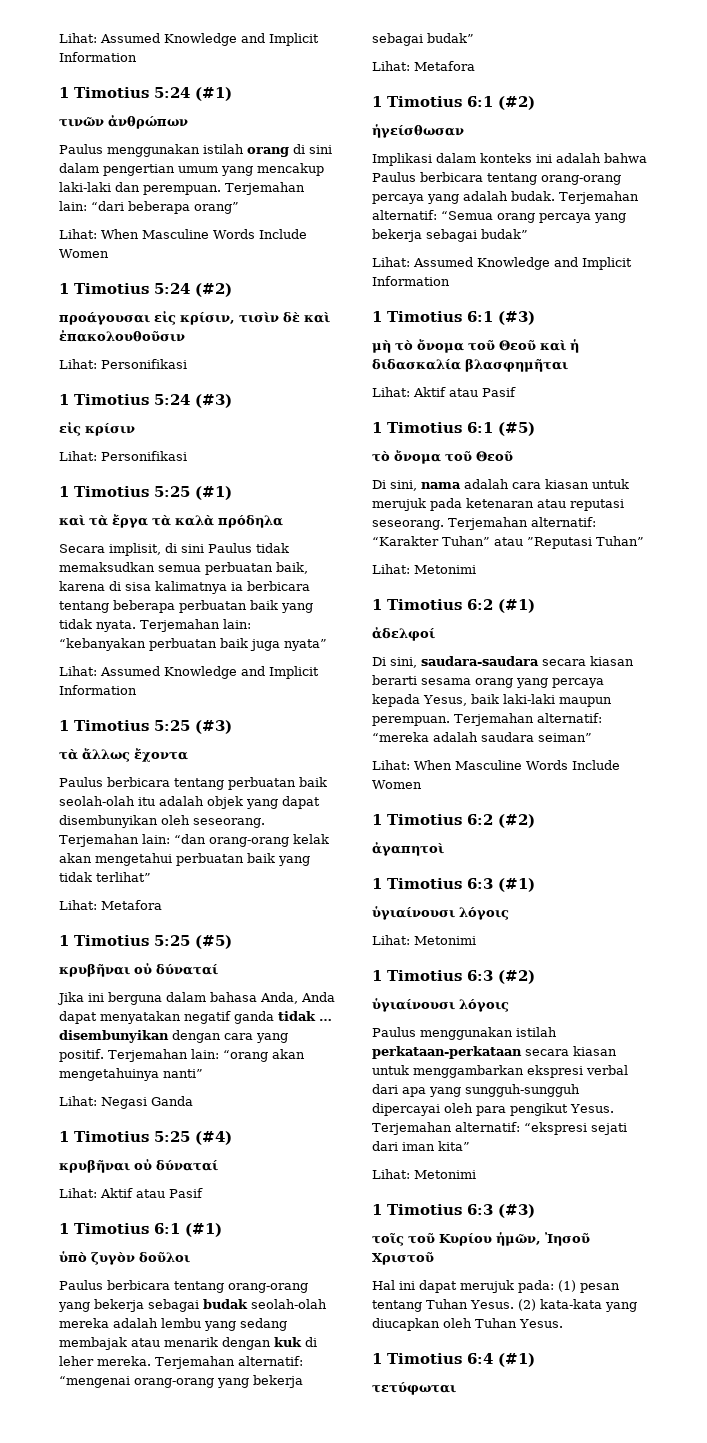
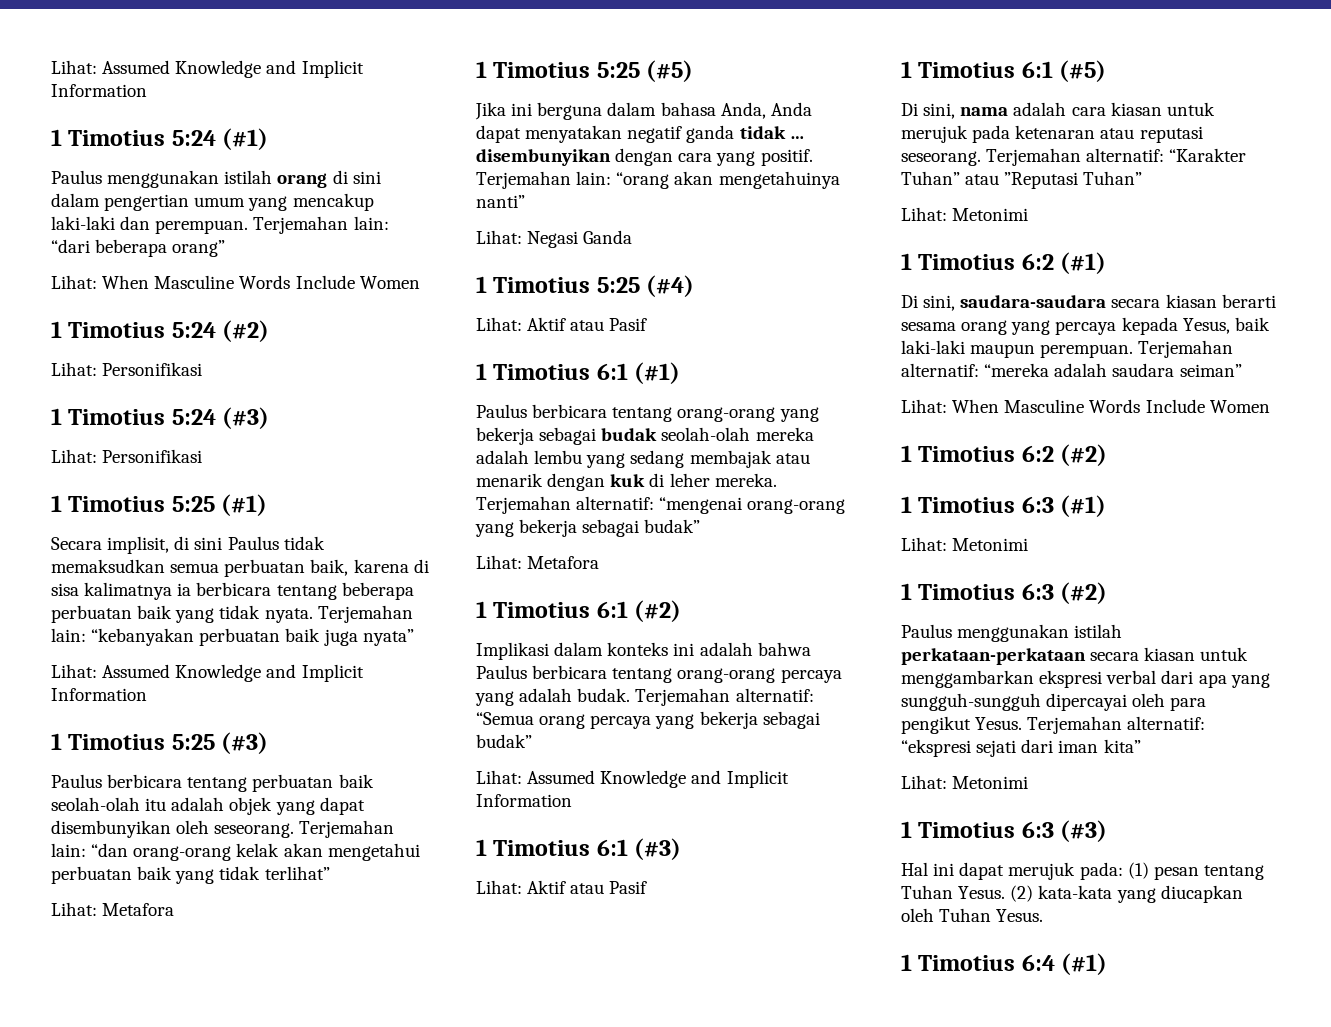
[59,115,188,129] // τινῶν ἀνθρώπων -> (269, 139) none
[59,311,330,325] [59,330,185,342] // προάγουσαι εἰς κρίσιν, τισὶν δὲ καὶ ἐπακολουθοῦσιν -> (270, 331) none
[59,422,135,436] // εἰς κρίσιν -> (270, 418) none
[59,514,283,528] // καὶ τὰ ἔργα τὰ καλὰ πρόδηλα -> (268, 505) none
[59,748,188,762] // τὰ ἄλλως ἔχοντα -> (269, 743) none
[59,963,218,977] // κρυβῆναι οὐ δύναταί -> (694, 71) none
[59,1159,218,1173] // κρυβῆναι οὐ δύναταί -> (695, 286) none
[59,1251,190,1265] // ὑπὸ ζυγὸν δοῦλοι -> (681, 373) none
[372,124,464,138] // ἡγείσθωσαν -> (682, 611) none
[372,339,579,353] [372,358,568,372] // μὴ τὸ ὄνομα τοῦ Θεοῦ καὶ ἡ διδασκαλία βλασφημῆται -> (682, 849) none
[372,450,513,464] // τὸ ὄνομα τοῦ Θεοῦ -> (1107, 71) none
[372,627,435,641] // ἀδελφοί -> (1107, 263) none
[372,842,444,856] // ἀγαπητοὶ -> (1108, 455) none
[372,906,509,920] // ὑγιαίνουσι λόγοις -> (1107, 506) none
[372,998,509,1012] // ὑγιαίνουσι λόγοις -> (1108, 593) none
[372,1232,590,1246] [372,1252,434,1265] // τοῖς τοῦ Κυρίου ἡμῶν, Ἰησοῦ Χριστοῦ -> (1108, 831) none
[372,1382,456,1395] // τετύφωται -> (1108, 964) none

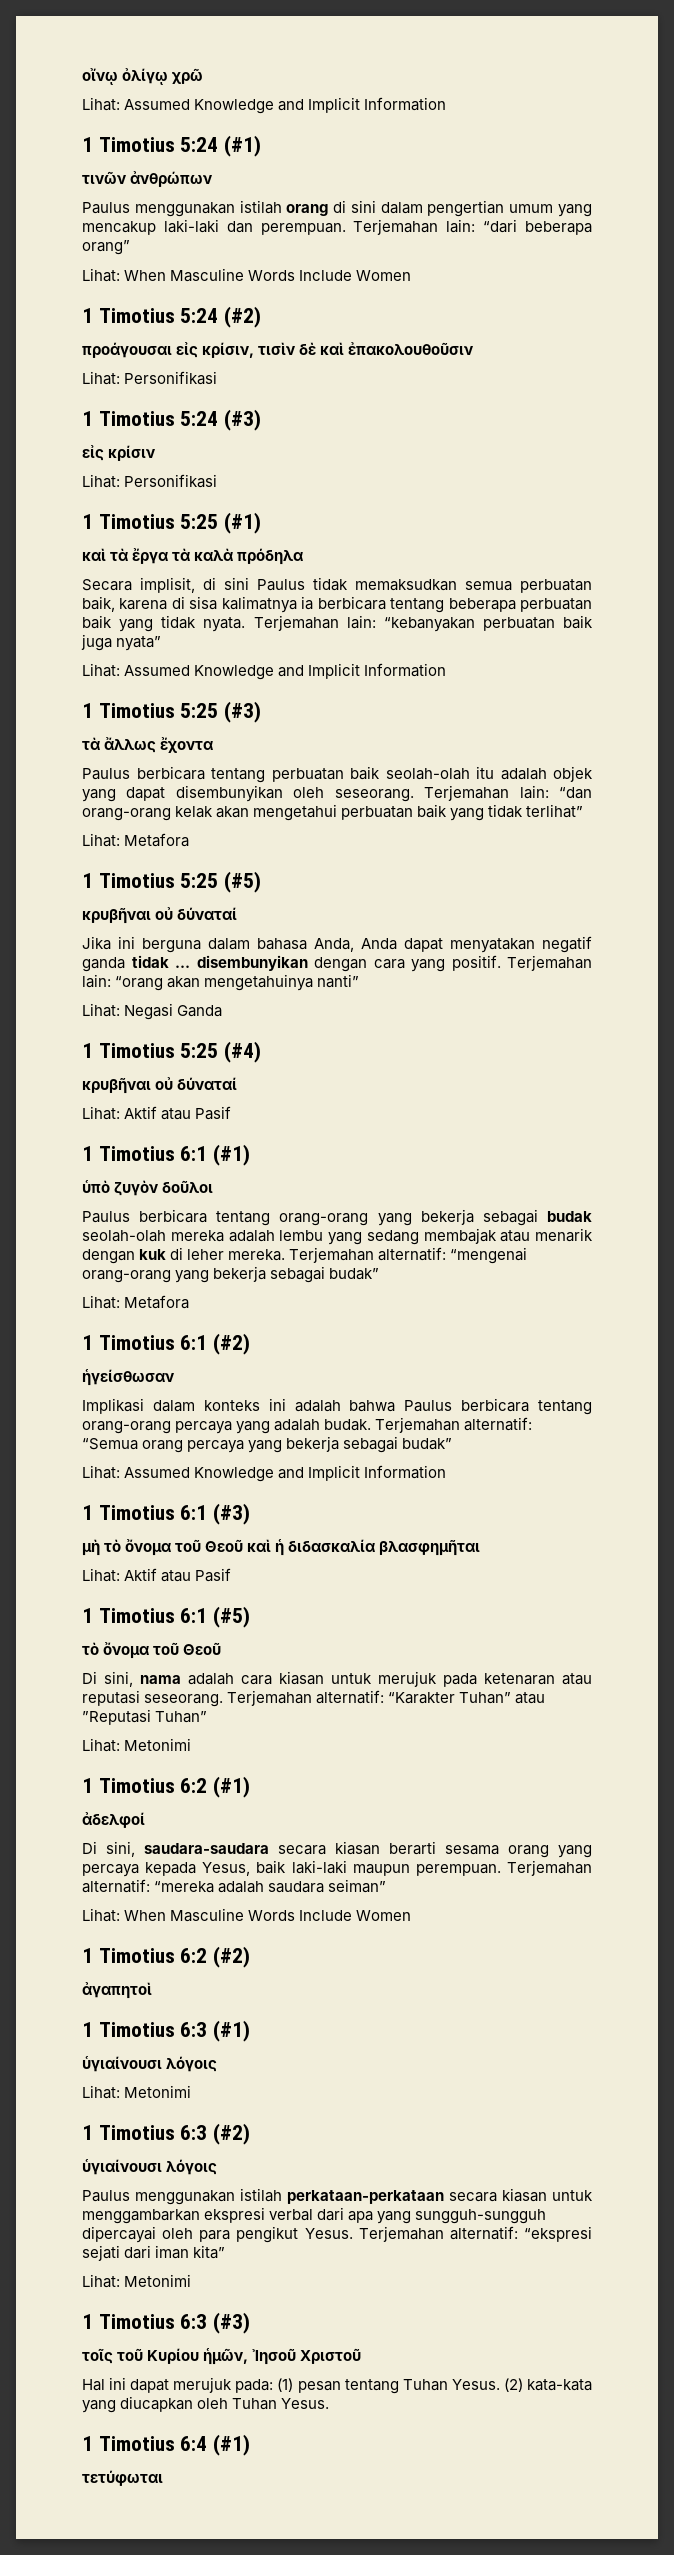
(51, 67) none -> [82,68,204,85] οἴνῳ ὀλίγῳ χρῶ //
(269, 139) none -> [82,171,213,187] // τινῶν ἀνθρώπων
(270, 331) none -> [82,342,474,358] // προάγουσαι εἰς κρίσιν, τισὶν δὲ καὶ ἐπακολουθοῦσιν
(270, 418) none -> [82,445,156,461] // εἰς κρίσιν
(268, 505) none -> [82,548,304,565] // καὶ τὰ ἔργα τὰ καλὰ πρόδηλα
(269, 743) none -> [82,737,214,753] // τὰ ἄλλως ἔχοντα
(694, 71) none -> [82,907,238,924] // κρυβῆναι οὐ δύναταί
(695, 286) none -> [82,1077,238,1094] // κρυβῆναι οὐ δύναταί
(681, 373) none -> [82,1180,214,1196] // ὑπὸ ζυγὸν δοῦλοι
(682, 611) none -> [82,1369,174,1386] // ἡγείσθωσαν
(682, 849) none -> [82,1539,481,1556] // μὴ τὸ ὄνομα τοῦ Θεοῦ καὶ ἡ διδασκαλία βλασφημῆται
(1107, 71) none -> [82,1642,222,1659] // τὸ ὄνομα τοῦ Θεοῦ
(1107, 263) none -> [82,1812,145,1828] // ἀδελφοί
(1108, 455) none -> [82,1982,152,1999] // ἀγαπητοὶ
(1107, 506) none -> [82,2056,218,2072] // ὑγιαίνουσι λόγοις
(1108, 593) none -> [82,2159,218,2175] // ὑγιαίνουσι λόγοις
(1108, 831) none -> [82,2348,362,2365] // τοῖς τοῦ Κυρίου ἡμῶν, Ἰησοῦ Χριστοῦ
(1108, 964) none -> [82,2470,163,2486] // τετύφωται

